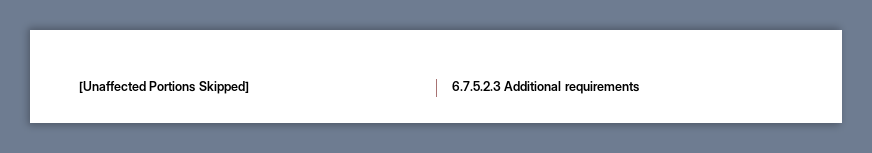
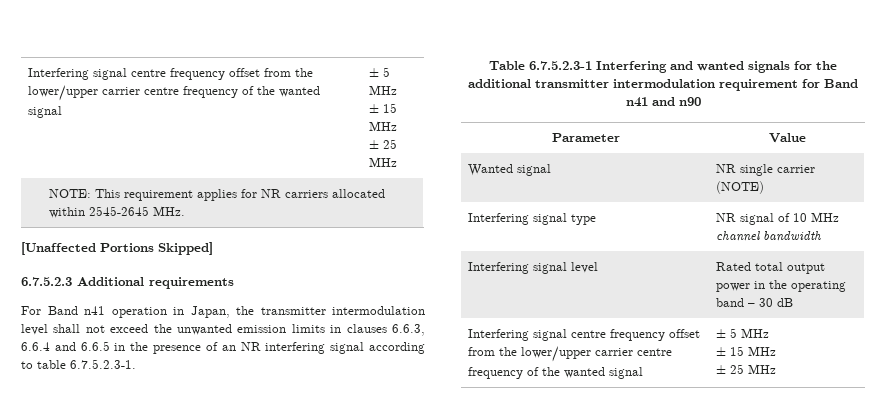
(79, 87) none -> [28,68,314,80] [28,85,321,101] [28,106,63,118] [369,67,391,77] [369,85,398,95] [369,103,398,113] [369,121,398,131] [369,139,398,149] [369,157,398,167] [49,189,386,201] [49,206,186,218] Interfering signal centre frequency offset from the lower/upper carrier centre frequency of the wanted signal | ± 5 MHz // ± 15 MHz // ± 25 MHz // NOTE: This requirement applies for NR carriers allocated within 2545-2645 MHz. //
(639, 87) none -> [21,306,425,318] [21,324,425,336] [21,341,425,354] [21,359,136,369] [489,61,837,73] [468,79,858,91] [625,97,701,107] [551,133,620,142] [768,133,806,143] [468,164,552,176] [716,164,816,176] [716,181,765,194] [468,213,597,225] [716,212,840,225] [716,231,822,241] [468,262,599,274] [716,262,826,274] [716,280,847,292] [716,298,794,307] [468,329,701,341] [468,346,673,362] [468,367,644,379] [716,328,770,338] [716,346,777,356] [716,364,777,374] // For Band n41 operation in Japan, the transmitter intermodulation level shall not exceed the unwanted emission limits in clauses 6.6.3, 6.6.4 and 6.6.5 in the presence of an NR interfering signal according to table 6.7.5.2.3-1. // Table 6.7.5.2.3-1 Interfering and wanted signals for the additional transmitter intermodulation requirement for Band n41 and n90 // Parameter | Value // Wanted signal | NR single carrier (NOTE) // Interfering signal type | NR signal of 10 MHz channel bandwidth // Interfering signal level | Rated total output power in the operating band – 30 dB // Interfering signal centre frequency offset from the lower/upper carrier centre frequency of the wanted signal | ± 5 MHz // ± 15 MHz // ± 25 MHz

